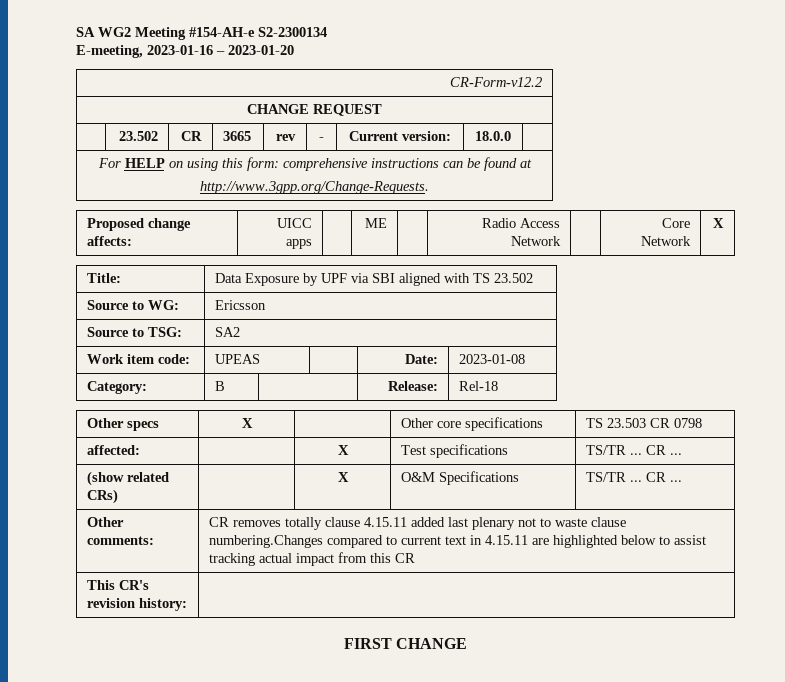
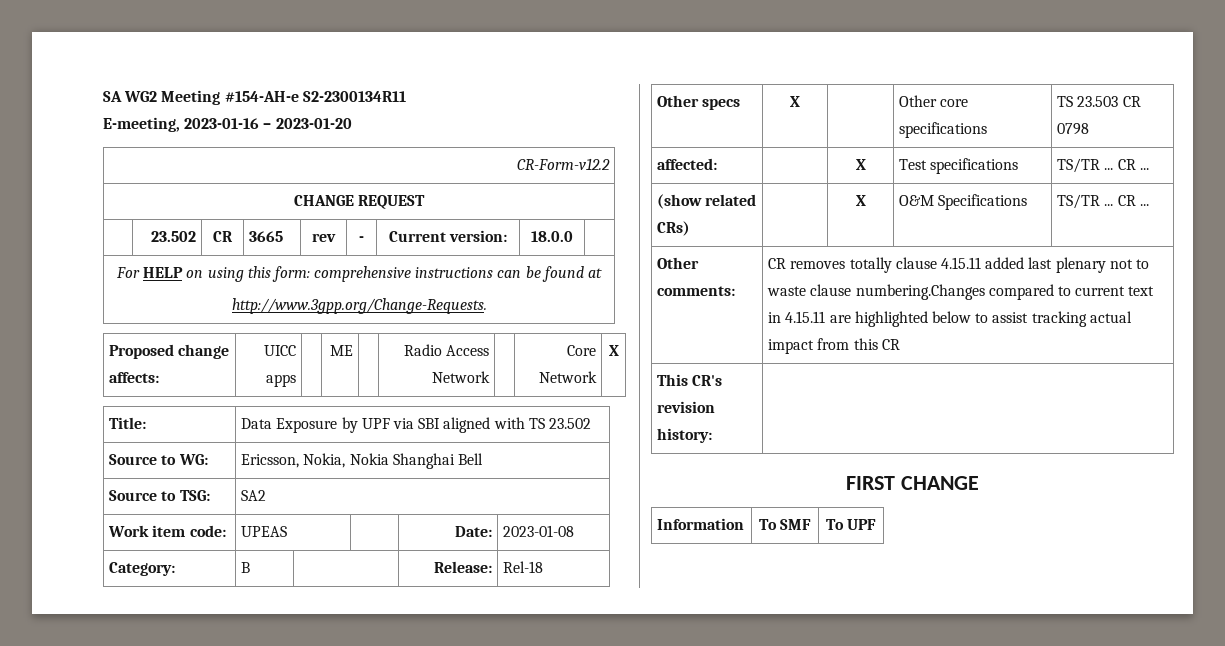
[258,27,327,37] S2-2300134 -> [302,91,406,102] S2-2300134R11
[215,300,267,310] Ericsson -> [241,453,484,469] Ericsson, Nokia, Nokia Shanghai Bell
(468, 643) none -> [657,518,745,530] [758,519,812,530] [825,519,877,530] // Information | To SMF | To UPF

